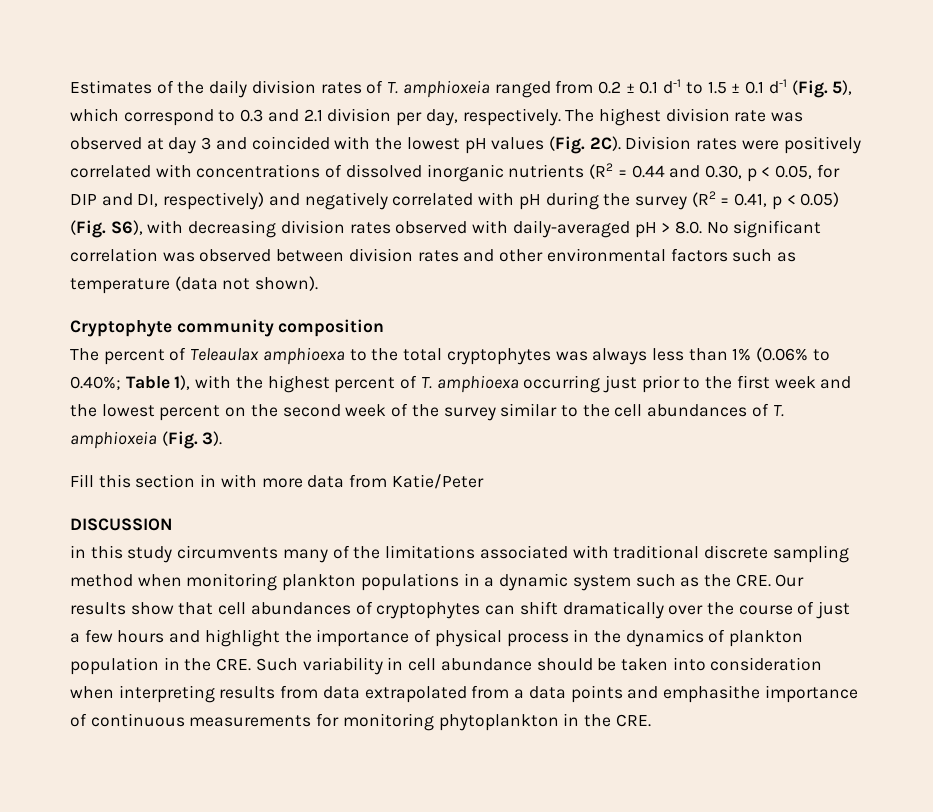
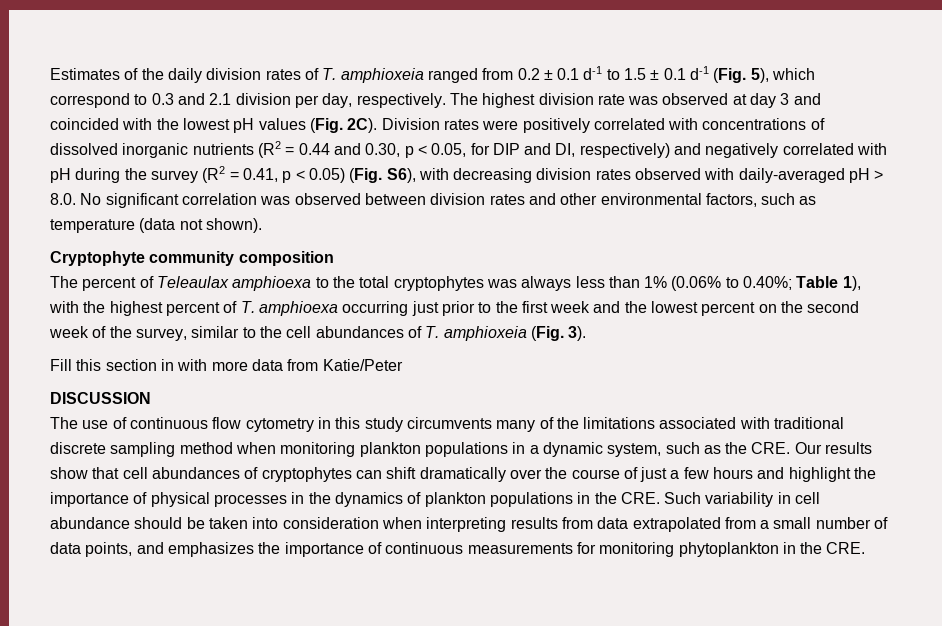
[670,248,728,262] factors -> [705,193,757,207] factors,
[443,407,496,421] survey -> [135,328,187,341] survey,
(173, 524) none -> [50,417,314,432] The use of continuous flow cytometry
[572,575,631,591] system -> [607,443,662,457] system,
[506,633,569,647] process -> [213,494,287,507] processes
[70,657,159,675] population -> [489,492,573,507] populations
[528,685,760,703] data points and emphasithe -> [773,517,889,529] [50,542,281,557] small number of data points, and emphasizes the

